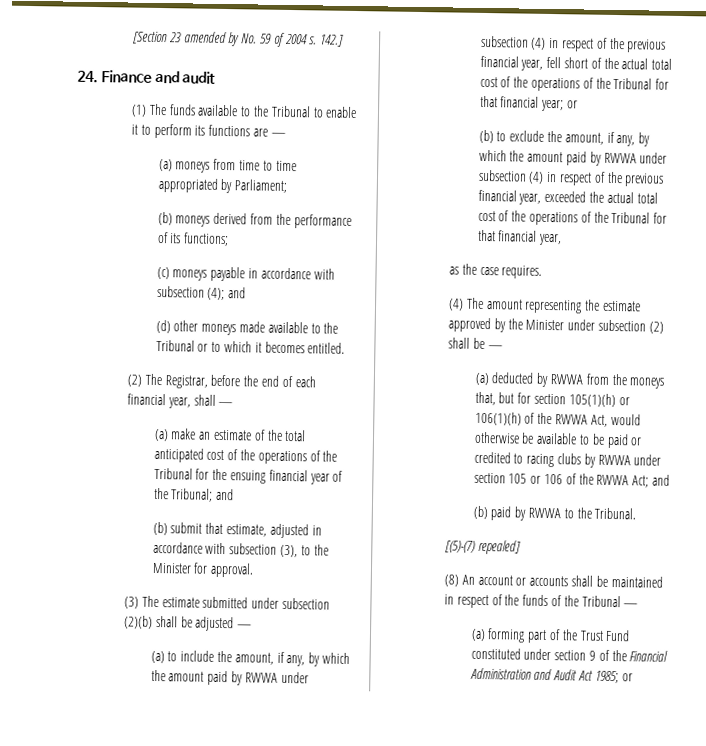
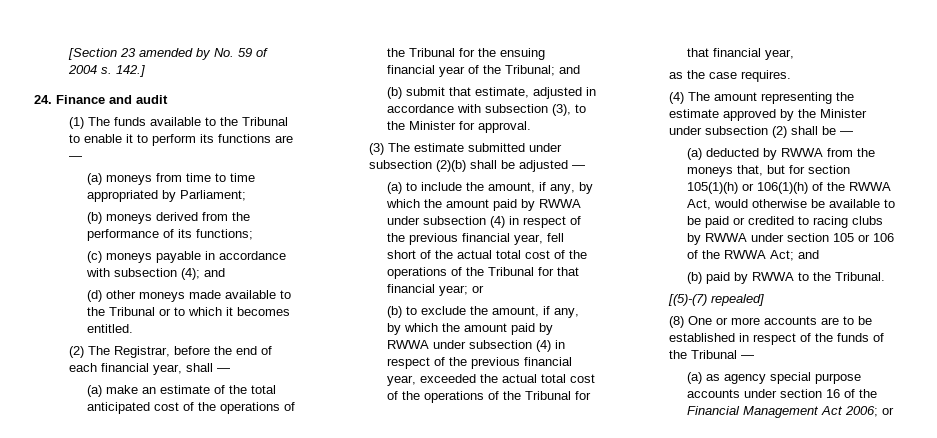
[461,574,663,588] An account or accounts shall be maintained -> [688,316,873,325] [669,333,736,342] One or more accounts are to be established
[487,628,631,644] [470,647,597,661] forming part of the Trust Fund constituted under section 9 -> [706,372,862,384] [687,389,841,398] as agency special purpose accounts under section 16
[469,667,619,684] Administration and Audit Act 1985; -> [743,406,879,418] Management Act 2006;

